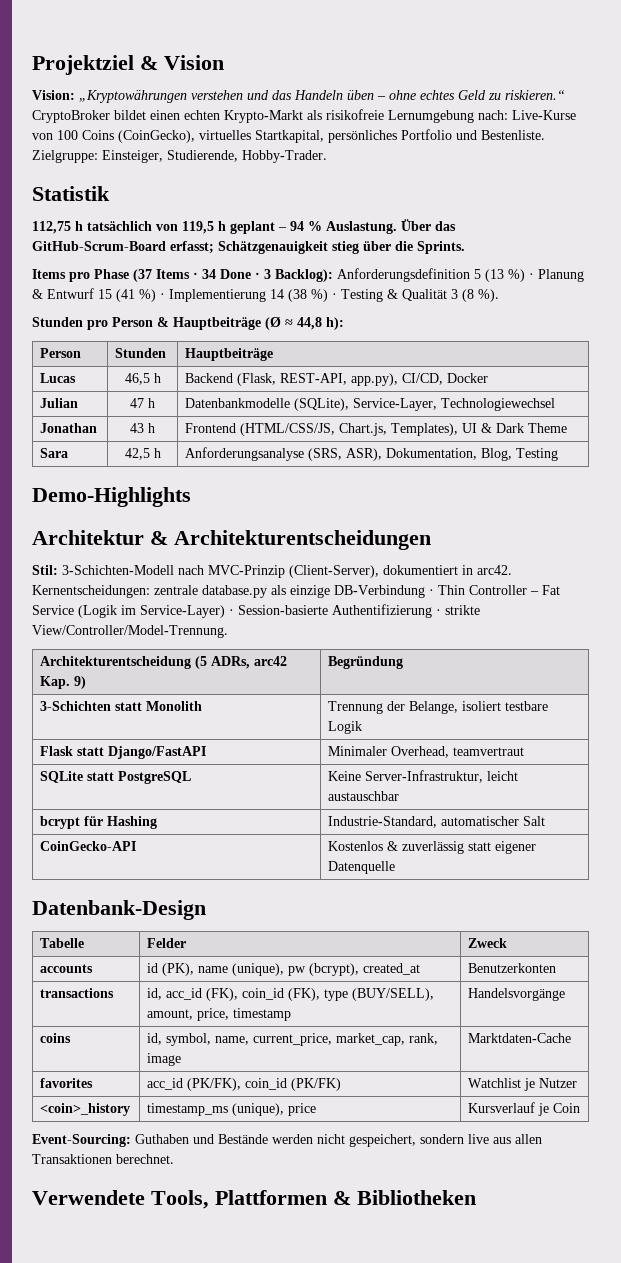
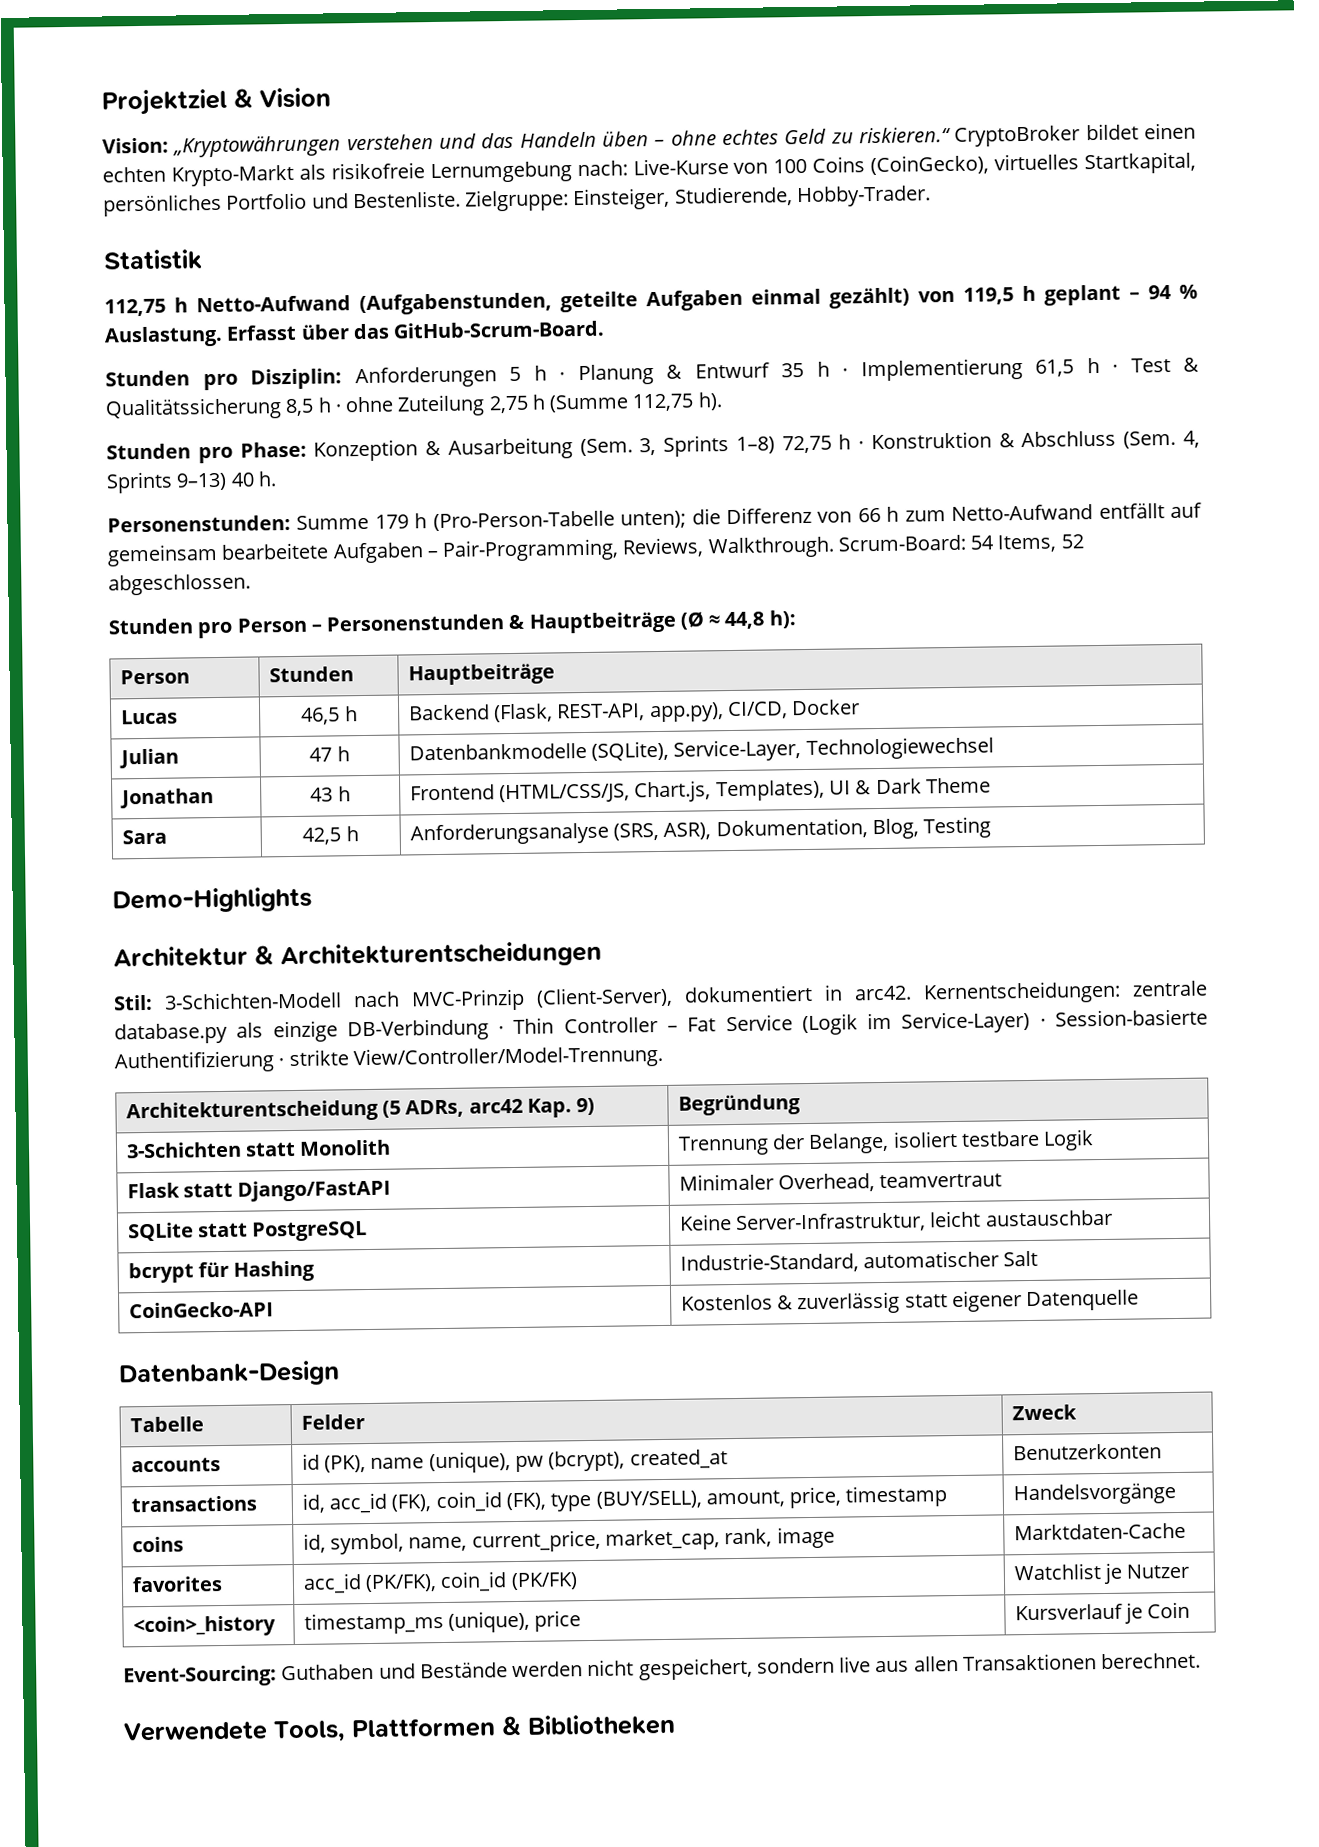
[87,221,152,231] tatsächlich -> [196,287,910,316] Netto-Aufwand (Aufgabenstunden, geteilte Aufgaben einmal gezählt)
[401,219,456,231] [32,241,465,254] [32,268,584,282] [32,288,499,302] Über das GitHub-Scrum-Board erfasst; Schätzgenauigkeit stieg über die Sprints. // Items pro Phase (37 Items · 34 Done · 3 Backlog): Anforderungsdefinition 5 (13 %) · Planung & Entwurf 15 (41 %) · Implementierung 14 (38 %) · Testing & Qualität 3 (8 %). -> [226,320,605,341] [105,357,1199,391] [105,392,723,421] [106,430,1200,464] [106,471,277,494] [107,502,1202,533] [107,534,1084,567] [108,573,251,596] Erfasst über das GitHub-Scrum-Board. // Stunden pro Disziplin: Anforderungen 5 h · Planung & Entwurf 35 h · Implementierung 61,5 h · Test & Qualitätssicherung 8,5 h · ohne Zuteilung 2,75 h (Summe 112,75 h). // Stunden pro Phase: Konzeption & Ausarbeitung (Sem. 3, Sprints 1–8) 72,75 h · Konstruktion & Abschluss (Sem. 4, Sprints 9–13) 40 h. // Personenstunden: Summe 179 h (Pro-Person-Tabelle unten); die Differenz von 66 h zum Netto-Aufwand entfällt auf gemeinsam bearbeitete Aufgaben – Pair-Programming, Reviews, Walkthrough. Scrum-Board: 54 Items, 52 abgeschlossen.
(153, 322) none -> [310,614,505,632] – Personenstunden

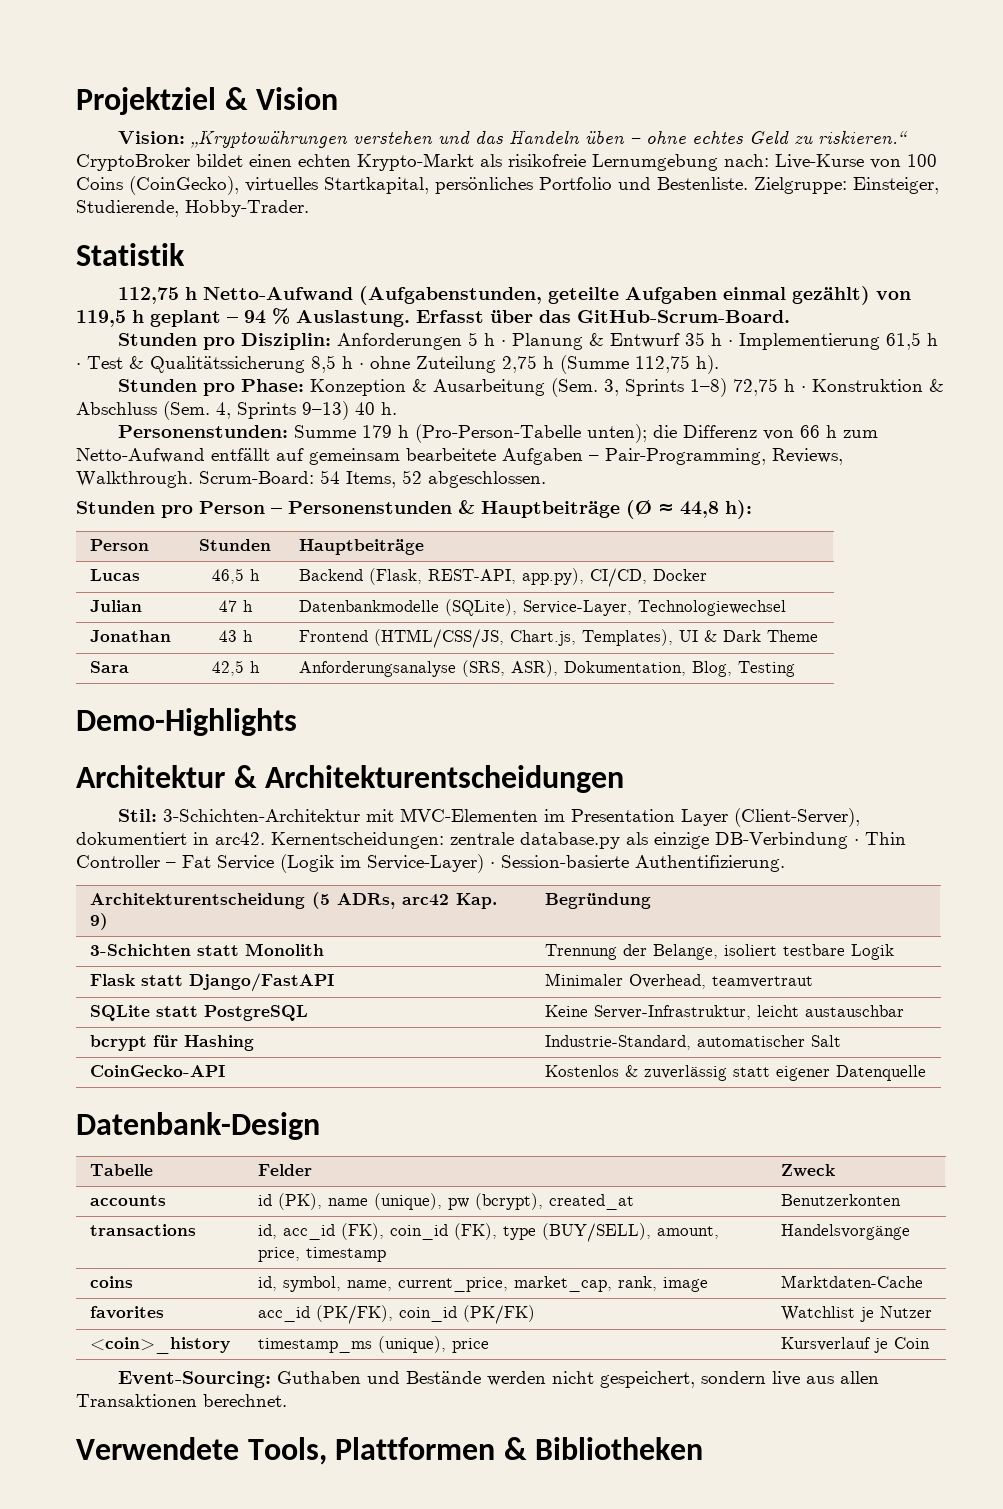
[164,988,525,1012] 3-Schichten-Modell nach MVC-Prinzip -> [162,808,728,826] 3-Schichten-Architektur mit MVC-Elementen im Presentation Layer
[114,1044,663,1074] Authentifizierung · strikte View/Controller/Model-Trennung. -> [635,855,785,872] Authentifizierung.

